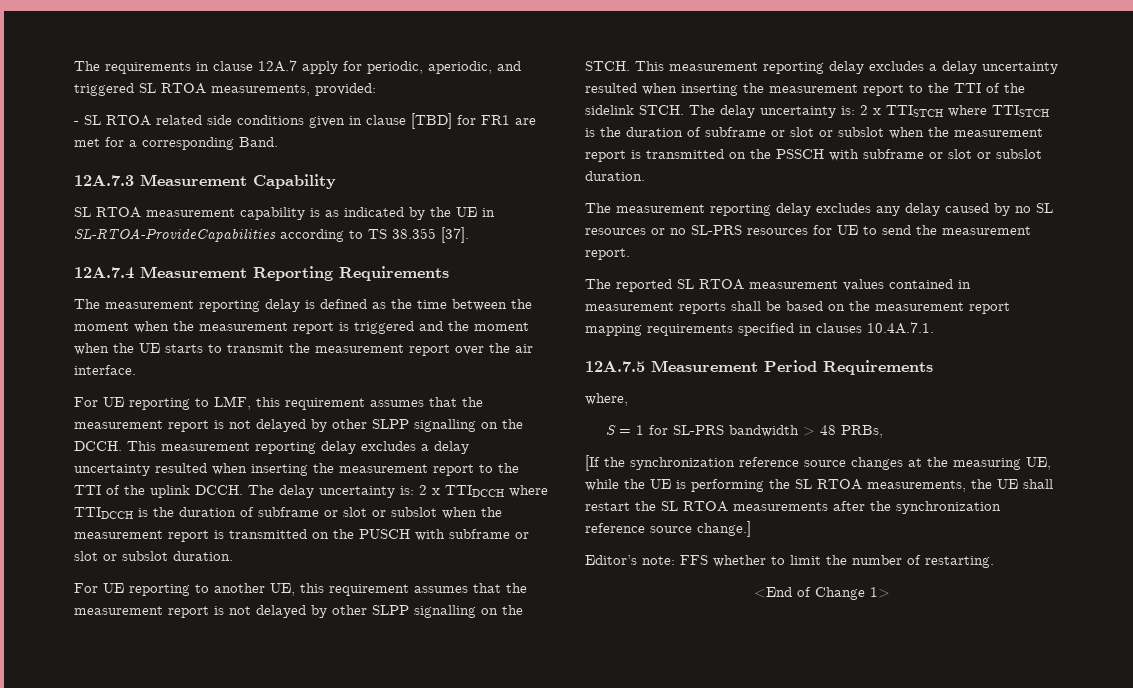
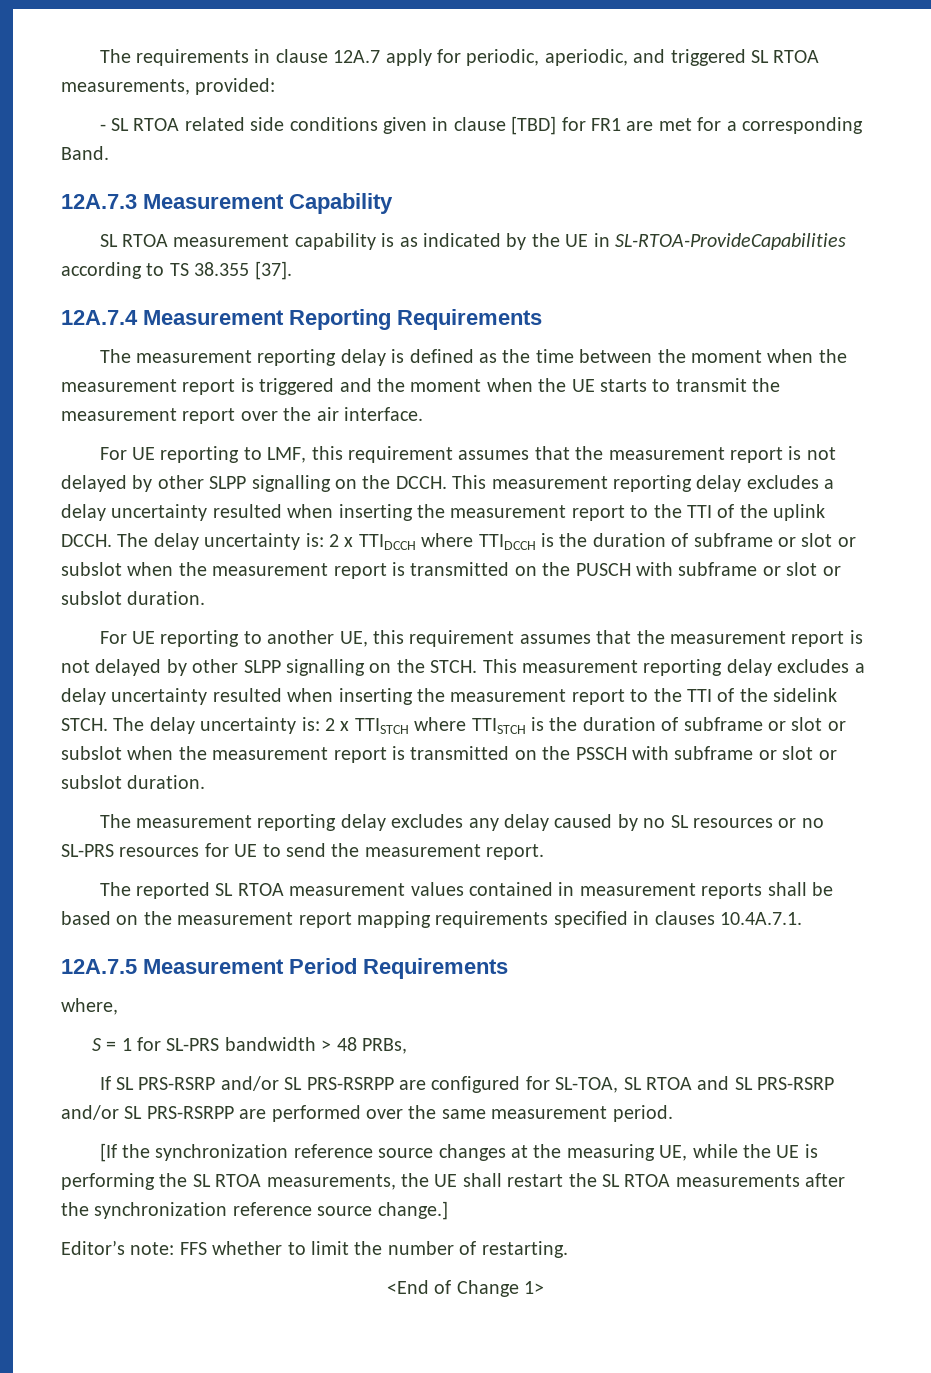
(884, 431) none -> [99,1076,835,1093] [61,1105,673,1122] // If SL PRS-RSRP and/or SL PRS-RSRPP are configured for SL-TOA, SL RTOA and SL PRS-RSRP and/or SL PRS-RSRPP are performed over the same measurement period.

